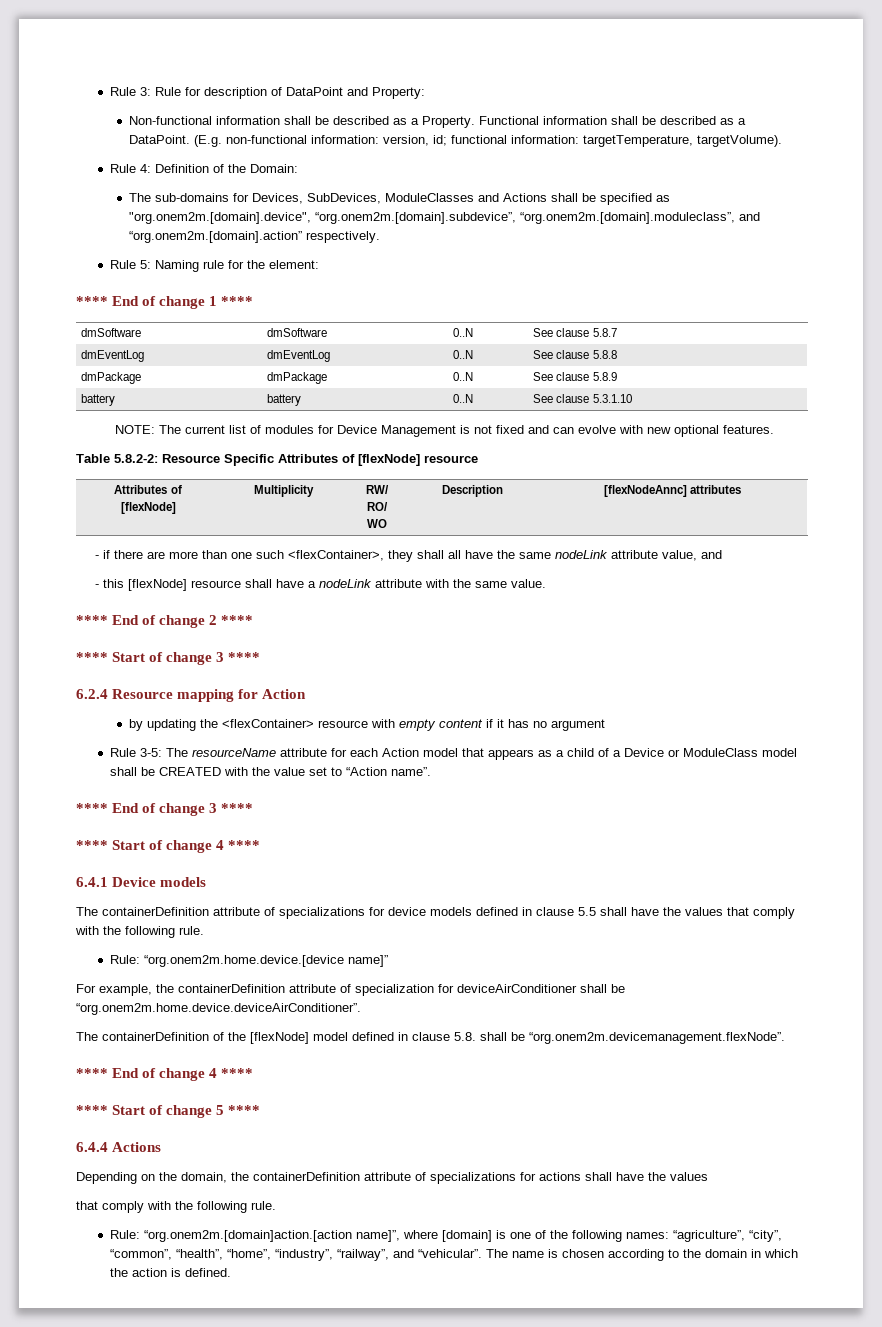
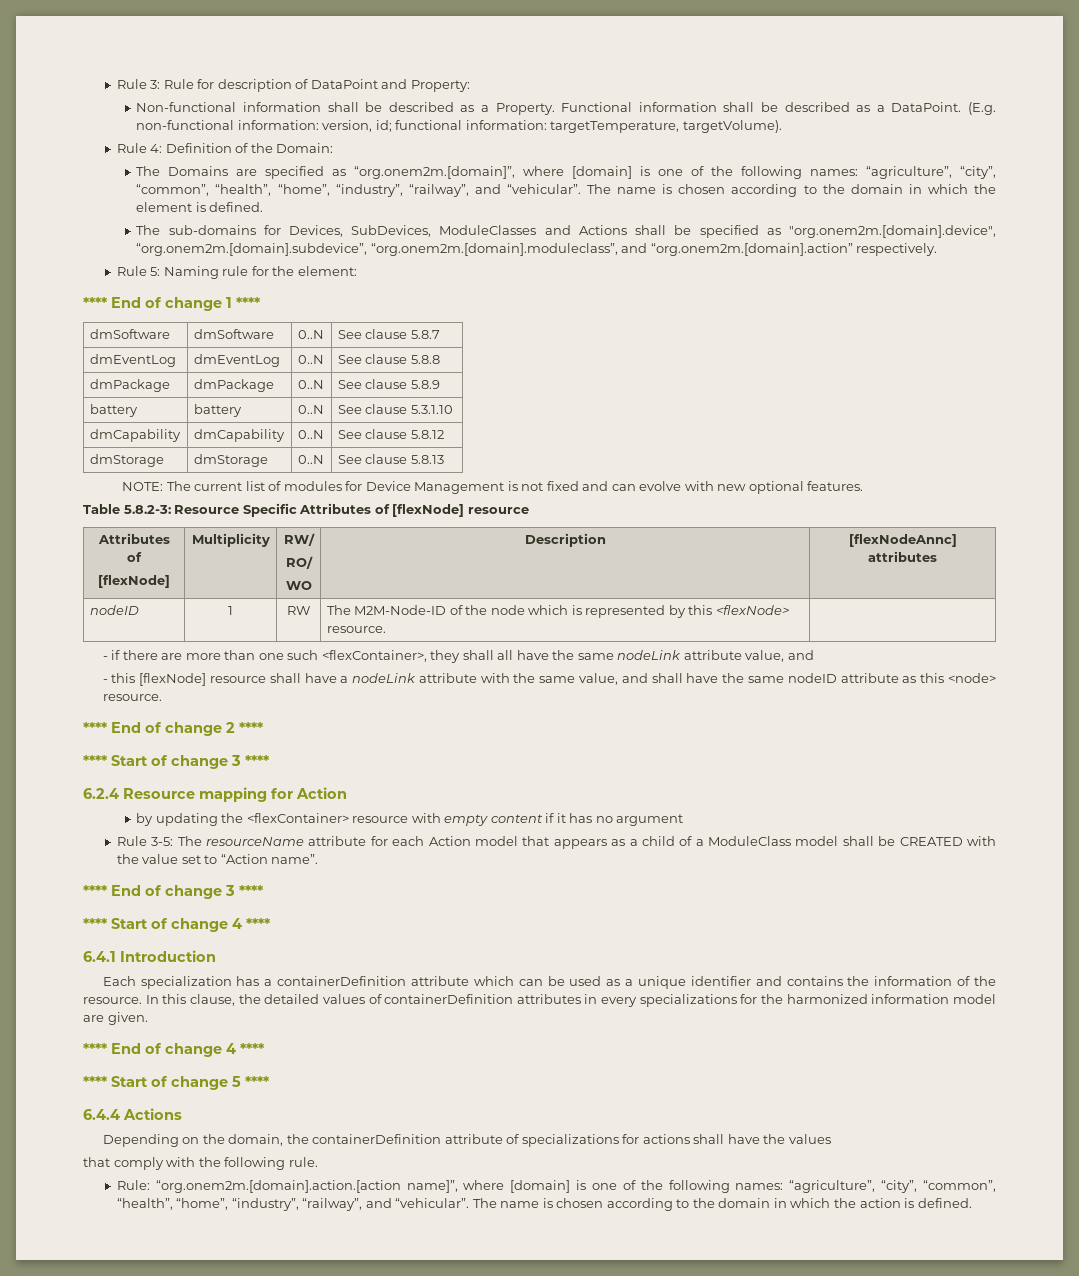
(298, 168) none -> [136,166,997,179] [136,184,996,197] [136,202,264,212] // The Domains are specified as “org.onem2m.[domain]”, where [domain] is one of the following names: “agriculture”, “city”, “common”, “health”, “home”, “industry”, “railway”, and “vehicular”. The name is chosen according to the domain in which the element is defined.
(632, 398) none -> [89,429,181,442] [193,429,285,442] [297,430,324,439] [337,429,444,439] [89,454,164,467] [193,454,268,467] [297,455,324,464] [337,454,444,464] // dmCapability | dmCapability | 0..N | See clause 5.8.12 // dmStorage | dmStorage | 0..N | See clause 5.8.13
[114,454,158,463] 5.8.2-2: -> [123,505,171,514] 5.8.2-3:
(742, 489) none -> [89,605,139,615] [228,606,233,615] [287,606,310,615] [326,605,789,618] [326,626,386,633] // nodeID | 1 | RW | The M2M-Node-ID of the node which is represented by this <flexNode> resource. |
[511,579,547,588] value. -> [579,673,997,685] [102,694,162,701] value, and shall have the same nodeID attribute as this <node> resource.
[623,748,680,757] Device or -> (704, 842) none
[112,877,207,887] [76,907,795,919] [75,926,204,938] [109,955,388,967] [76,984,625,996] [76,1003,361,1015] [76,1032,785,1044] Device models // The containerDefinition attribute of specializations for device models defined in clause 5.5 shall have the values that comply with the following rule. // Rule: “org.onem2m.home.device.[device name]” // For example, the containerDefinition attribute of specialization for deviceAirConditioner shall be “org.onem2m.home.device.deviceAirConditioner”. // The containerDefinition of the [flexNode] model defined in clause 5.8. shall be “org.onem2m.devicemanagement.flexNode”. -> [120,950,216,962] [102,976,997,989] [83,994,996,1007] [83,1012,148,1025] Introduction // Each specialization has a containerDefinition attribute which can be used as a unique identifier and contains the information of the resource. In this clause, the detailed values of containerDefinition attributes in every specializations for the harmonized information model are given.
[143,1230,352,1242] “org.onem2m.[domain]action.[action -> [155,1180,401,1193] “org.onem2m.[domain].action.[action

